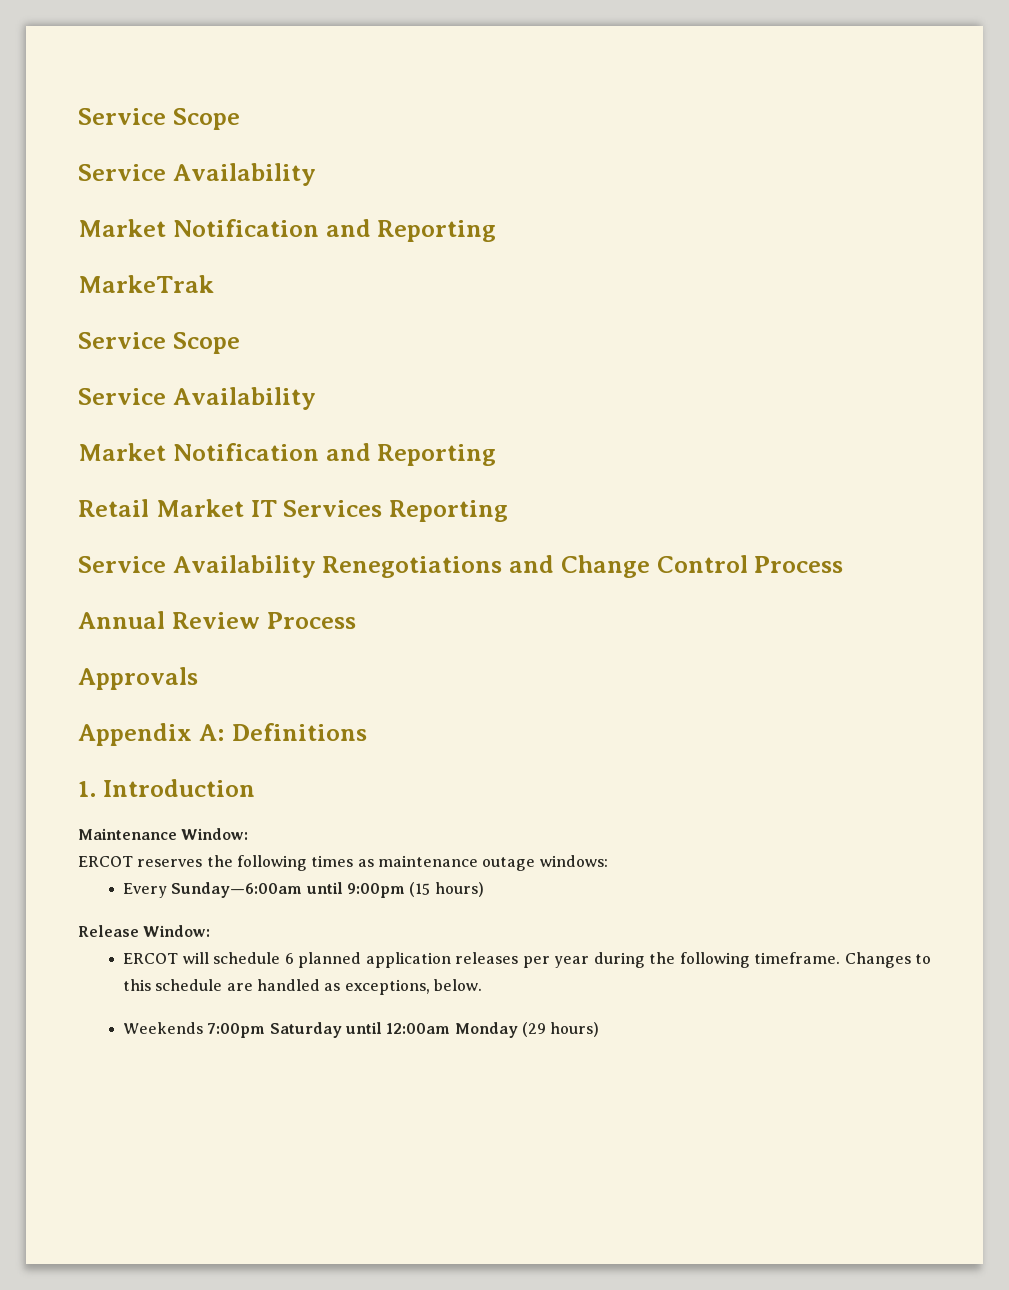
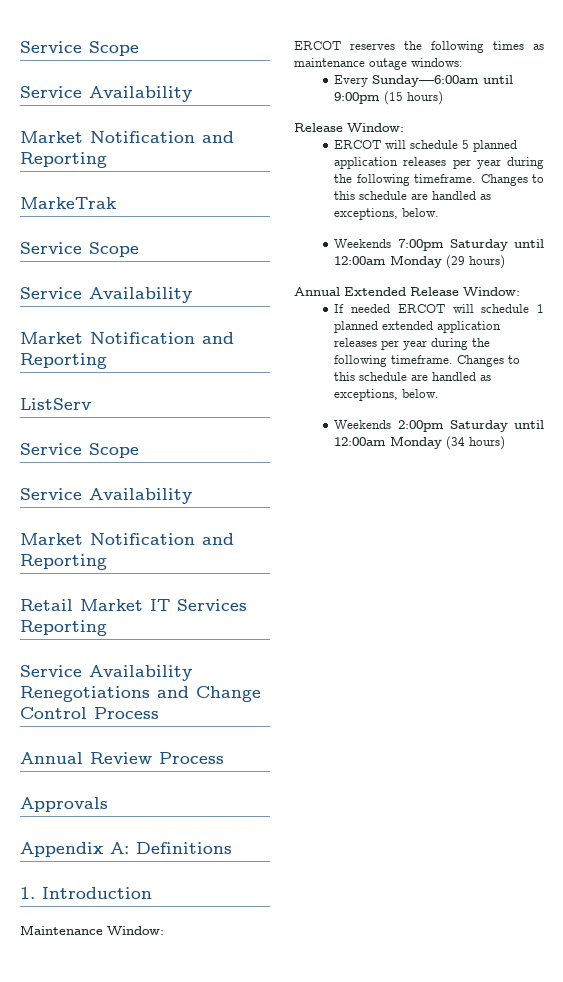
(497, 455) none -> [20,398,91,410] [20,443,139,458] [20,488,192,504] [20,533,234,545] [20,554,107,570] // ListServ // Service Scope // Service Availability // Market Notification and Reporting
[284,953,294,964] 6 -> [462,140,470,149] 5
(600, 1029) none -> [294,287,520,296] [334,304,544,313] [334,321,502,333] [334,338,491,350] [334,355,521,367] [334,372,492,381] [334,389,440,401] [334,420,544,432] [334,436,506,450] // Annual Extended Release Window: // If needed ERCOT will schedule 1 planned extended application releases per year during the following timeframe. Changes to this schedule are handled as exceptions, below. // Weekends 2:00pm Saturday until 12:00am Monday (34 hours)

